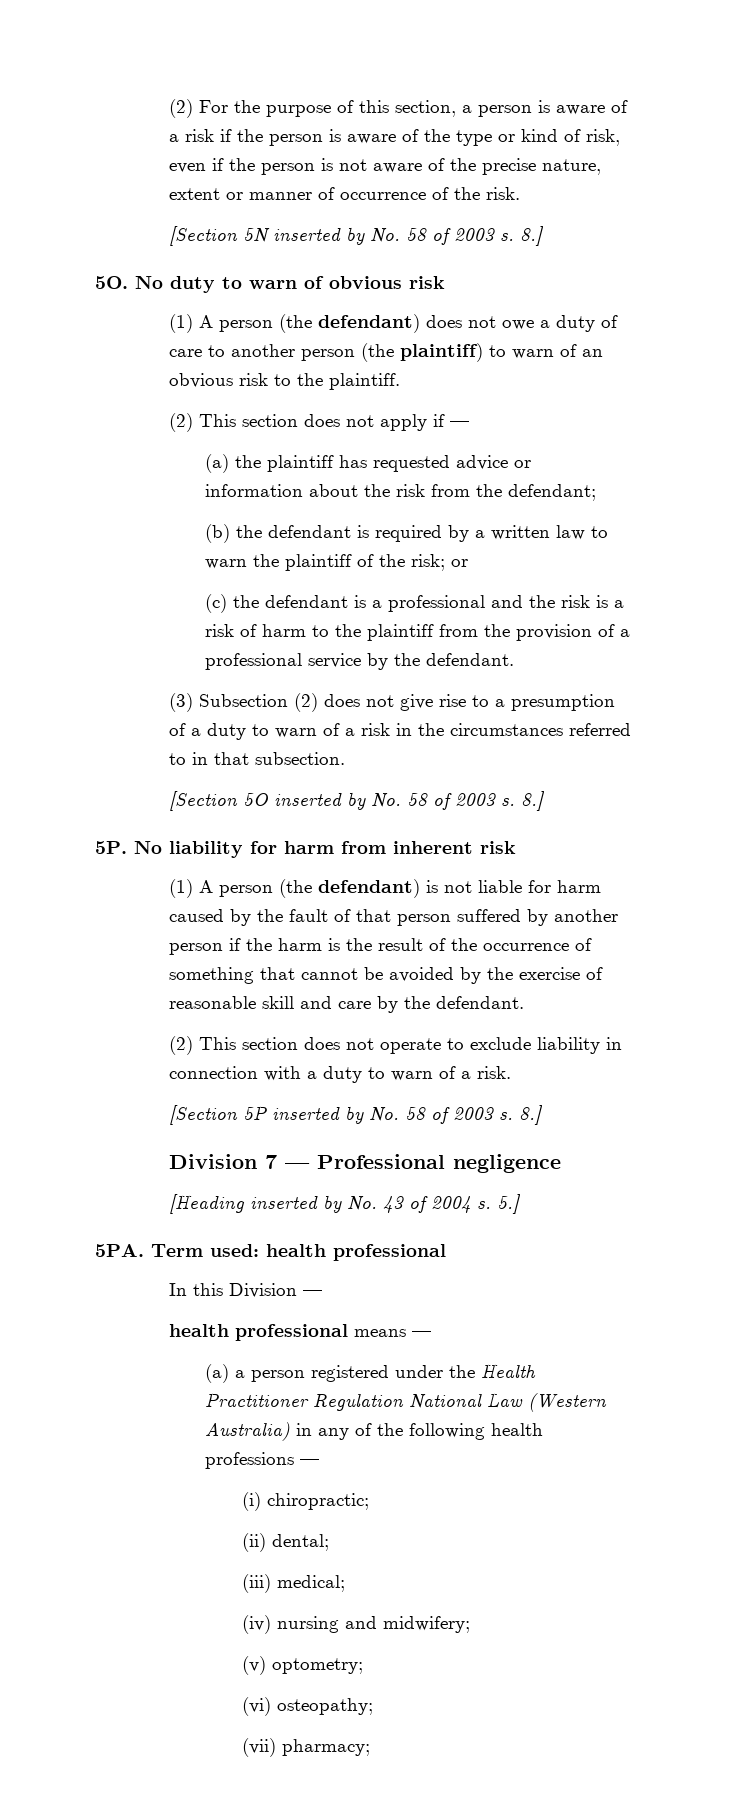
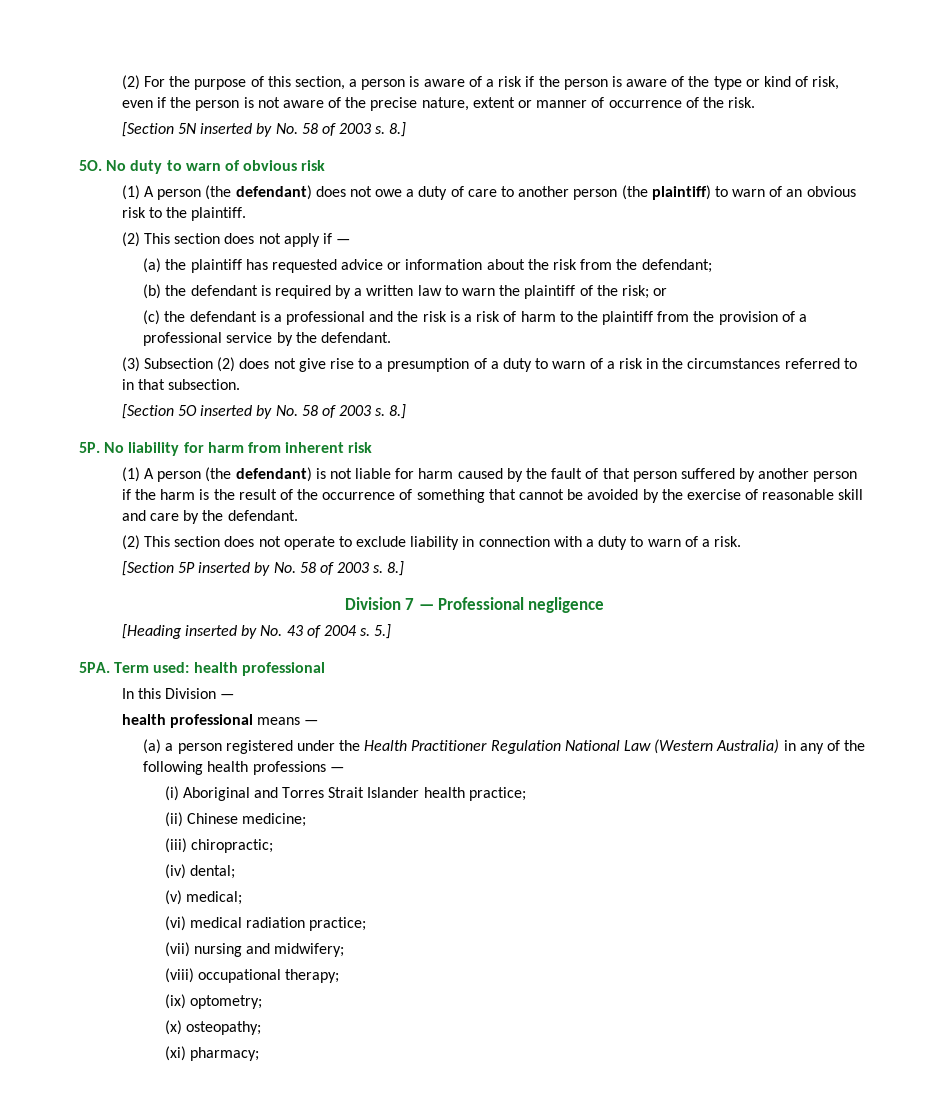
(262, 1501) none -> [182,787,526,801] [164,812,306,827] [164,838,187,853] Aboriginal and Torres Strait Islander health practice; // (ii) Chinese medicine; // (iii)
[242,1533,267,1552] (ii) -> [164,864,186,879] (iv)
[242,1574,272,1593] (iii) -> [164,890,182,905] (v)
[242,1615,272,1634] (iv) -> [164,916,367,931] [164,942,190,957] (vi) medical radiation practice; // (vii)
[242,1656,267,1675] (v) -> [164,968,339,983] [164,994,186,1009] (viii) occupational therapy; // (ix)
[242,1697,272,1716] (vi) -> [164,1020,182,1035] (x)
[242,1738,277,1757] (vii) -> [164,1046,186,1061] (xi)

